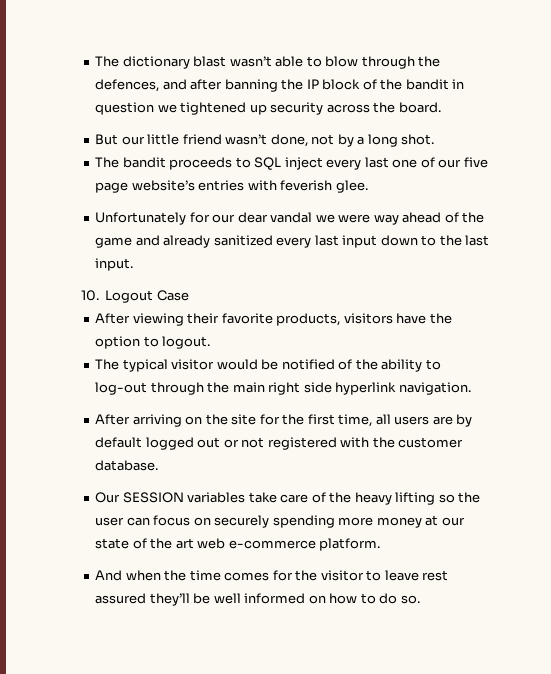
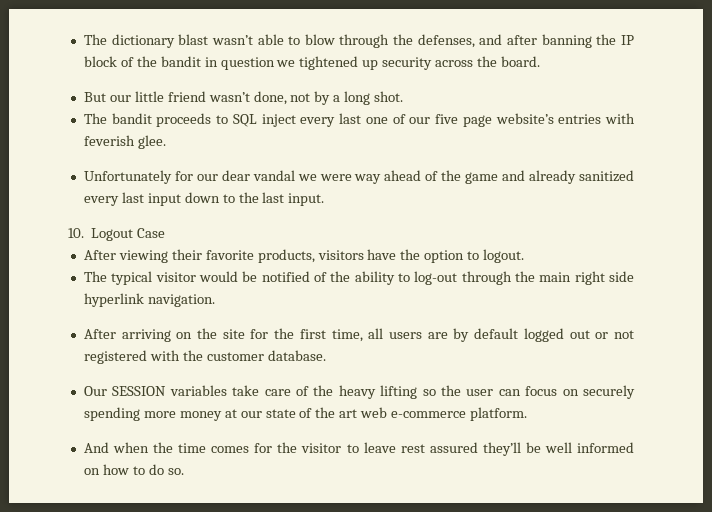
[95,79,160,92] defences, -> [417,34,475,48] defenses,

